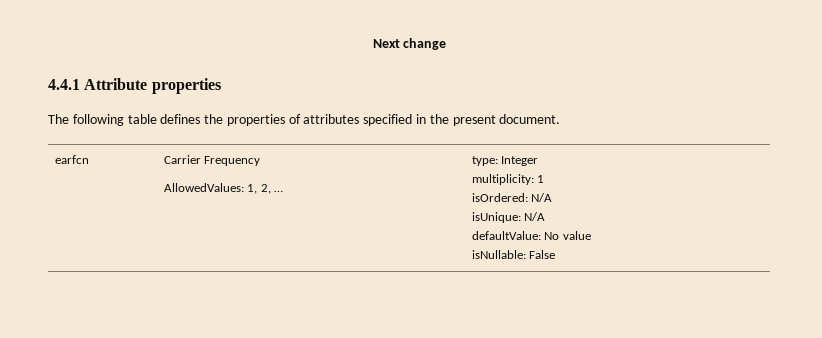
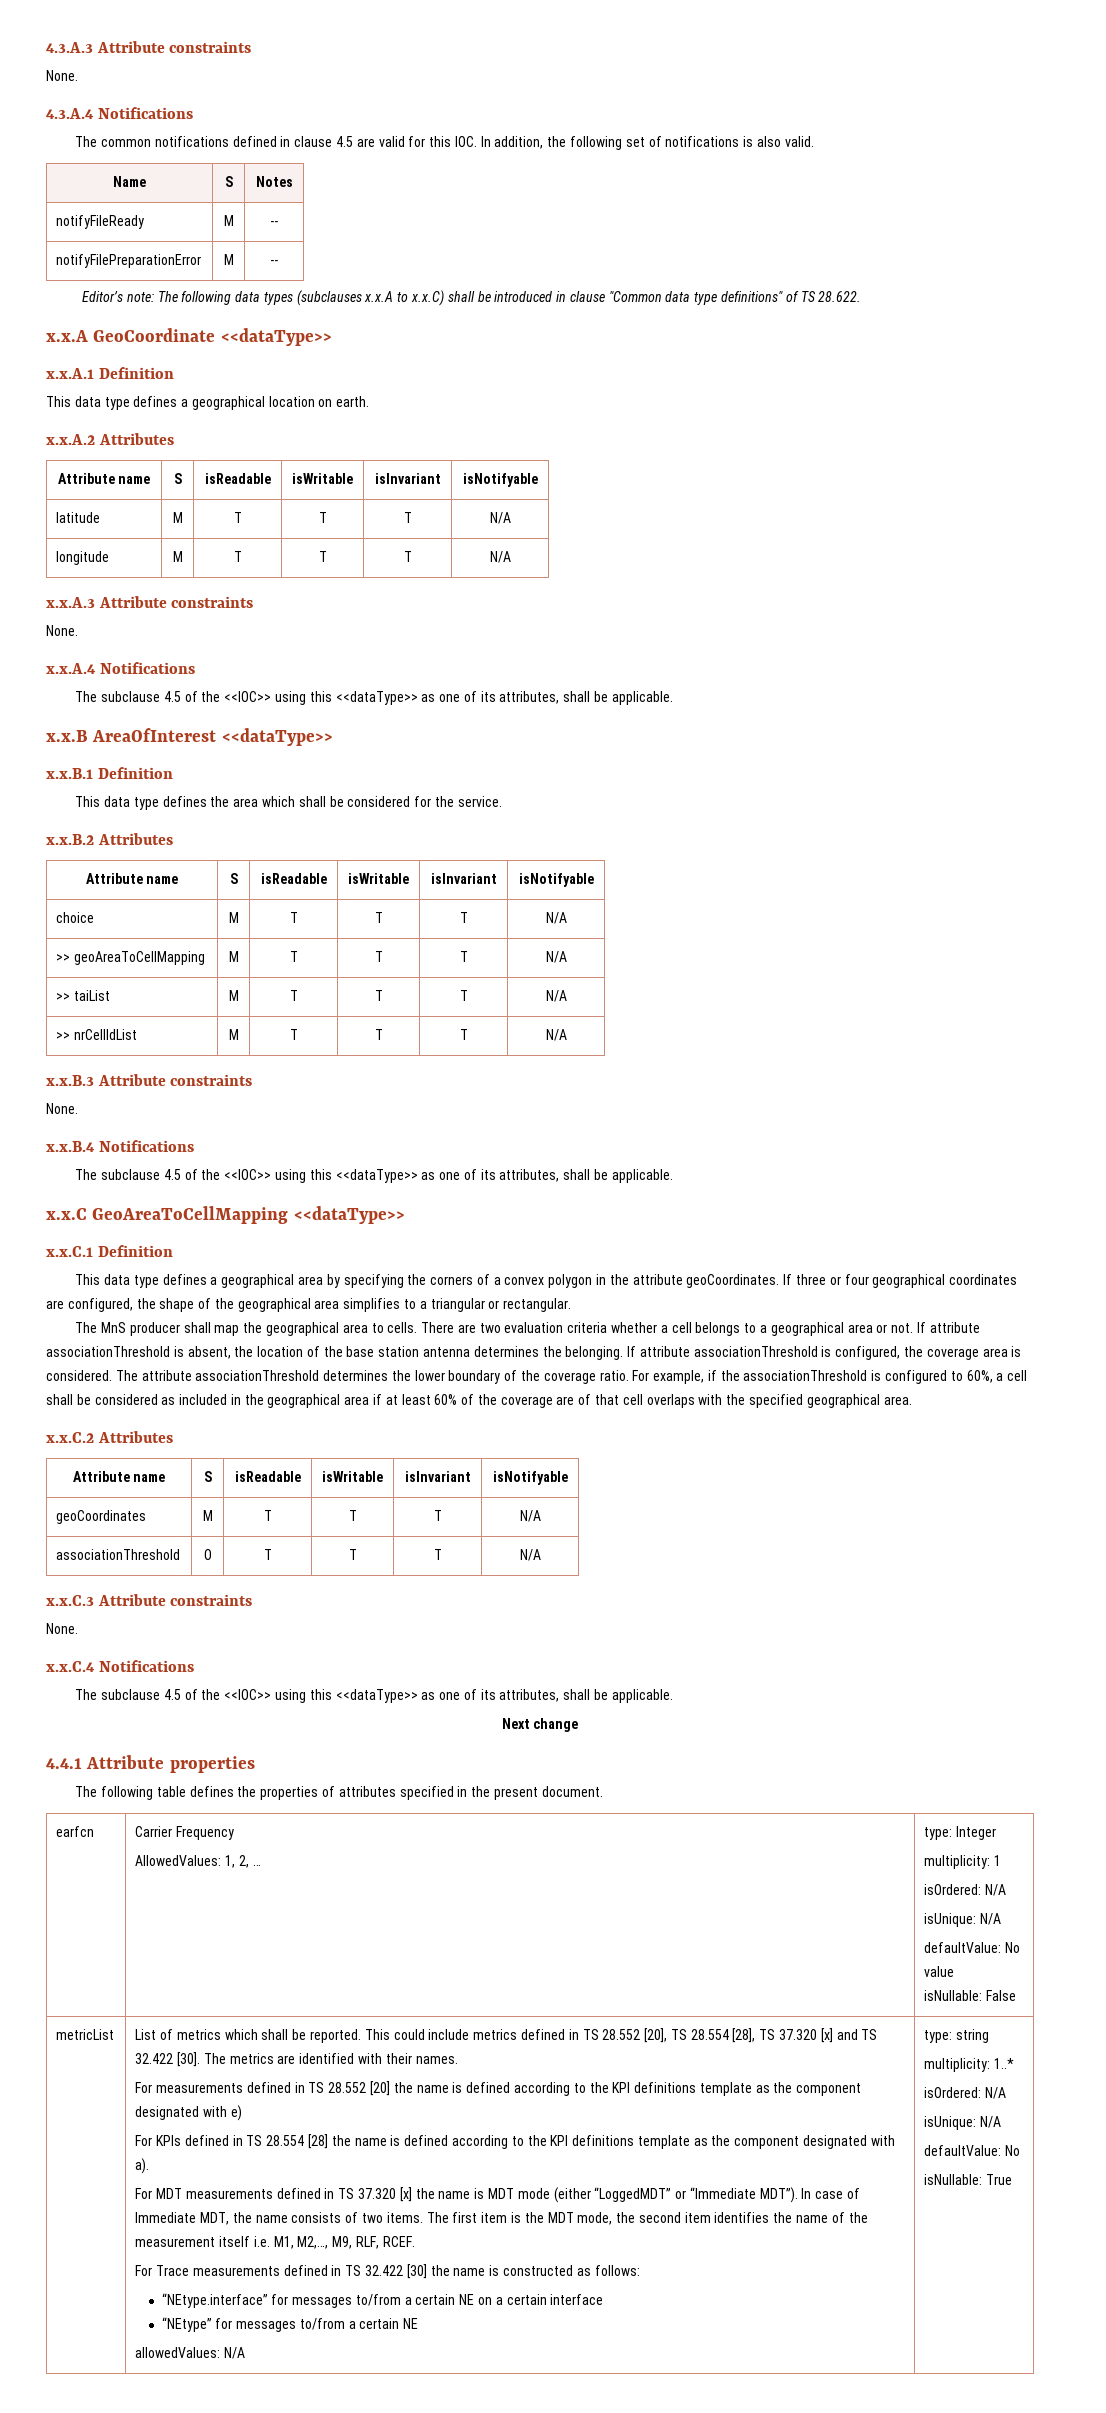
(372, 43) none -> [46,41,252,53] [46,70,78,81] [46,107,193,119] [75,136,814,150] [113,176,146,187] [224,176,233,187] [255,176,293,187] [56,215,145,229] [223,215,234,226] [270,221,278,226] [56,254,202,268] [223,254,234,265] [270,260,278,265] [81,290,862,306] [46,328,332,346] [46,367,174,379] [46,396,370,410] [46,433,174,445] [57,473,151,484] [173,473,182,484] [204,473,271,484] [292,473,353,484] [374,473,441,484] [462,473,538,487] [56,512,101,523] [172,512,183,523] [233,512,242,523] [318,512,327,523] [403,512,412,523] [489,512,511,524] [56,551,110,565] [172,551,183,562] [233,551,242,562] [318,551,327,562] [403,551,412,562] [489,551,511,563] [46,596,254,608] [46,625,78,636] [46,662,195,674] [75,691,673,705] [46,728,333,746] [46,767,173,779] [75,796,502,810] [46,833,173,845] [85,873,179,884] [229,873,238,884] [260,873,327,884] [348,873,409,884] [430,873,497,884] [518,873,594,887] [56,912,95,923] [228,912,239,923] [289,912,298,923] [374,912,383,923] [459,912,468,923] [545,912,567,924] [56,951,206,965] [228,951,239,962] [289,951,298,962] [374,951,383,962] [459,951,468,962] [545,951,567,963] [56,990,111,1001] [228,990,239,1001] [289,990,298,1001] [374,990,383,1001] [459,990,468,1001] [545,990,567,1002] [56,1029,138,1040] [228,1029,239,1040] [289,1029,298,1040] [374,1029,383,1040] [459,1029,468,1040] [545,1029,567,1041] [46,1074,253,1086] [46,1103,78,1114] [46,1140,194,1152] [75,1169,673,1183] [46,1206,405,1224] [46,1245,173,1257] [75,1274,1018,1288] [46,1298,572,1312] [75,1322,980,1336] [46,1346,1022,1360] [46,1370,1028,1384] [46,1394,912,1408] [46,1431,173,1443] [72,1471,166,1482] [203,1471,212,1482] [234,1471,301,1482] [322,1471,383,1482] [404,1471,471,1482] [492,1471,568,1485] [56,1510,147,1524] [202,1510,213,1521] [263,1510,272,1521] [348,1510,357,1521] [433,1510,442,1521] [519,1510,541,1522] [56,1549,181,1560] [203,1549,212,1560] [263,1549,272,1560] [348,1549,357,1560] [433,1549,442,1560] [519,1549,541,1561] [46,1594,253,1606] [46,1623,78,1634] [46,1660,194,1672] [75,1689,673,1703] 4.3.A.3 Attribute constraints // None. // 4.3.A.4 Notifications // The common notifications defined in clause 4.5 are valid for this IOC. In addition, the following set of notifications is also valid. // Name | S | Notes // notifyFileReady | M | -- // notifyFilePreparationError | M | -- // Editor’s note: The following data types (subclauses x.x.A to x.x.C) shall be introduced in clause "Common data type definitions" of TS 28.622. // x.x.A GeoCoordinate <<dataType>> // x.x.A.1 Definition // This data type defines a geographical location on earth. // x.x.A.2 Attributes // Attribute name | S | isReadable | isWritable | isInvariant | isNotifyable // latitude | M | T | T | T | N/A // longitude | M | T | T | T | N/A // x.x.A.3 Attribute constraints // None. // x.x.A.4 Notifications // The subclause 4.5 of the <<IOC>> using this <<dataType>> as one of its attributes, shall be applicable. // x.x.B AreaOfInterest <<dataType>> // x.x.B.1 Definition // This data type defines the area which shall be considered for the service. // x.x.B.2 Attributes // Attribute name | S | isReadable | isWritable | isInvariant | isNotifyable // choice | M | T | T | T | N/A // >> geoAreaToCellMapping | M | T | T | T | N/A // >> taiList | M | T | T | T | N/A // >> nrCellIdList | M | T | T | T | N/A // x.x.B.3 Attribute constraints // None. // x.x.B.4 Notifications // The subclause 4.5 of the <<IOC>> using this <<dataType>> as one of its attributes, shall be applicable. // x.x.C GeoAreaToCellMapping <<dataType>> // x.x.C.1 Definition // This data type defines a geographical area by specifying the corners of a convex polygon in the attribute geoCoordinates. If three or four geographical coordinates are configured, the shape of the geographical area simplifies to a triangular or rectangular. // The MnS producer shall map the geographical area to cells. There are two evaluation criteria whether a cell belongs to a geographical area or not. If attribute associationThreshold is absent, the location of the base station antenna determines the belonging. If attribute associationThreshold is configured, the coverage area is considered. The attribute associationThreshold determines the lower boundary of the coverage ratio. For example, if the associationThreshold is configured to 60%, a cell shall be considered as included in the geographical area if at least 60% of the coverage are of that cell overlaps with the specified geographical area. // x.x.C.2 Attributes // Attribute name | S | isReadable | isWritable | isInvariant | isNotifyable // geoCoordinates | M | T | T | T | N/A // associationThreshold | O | T | T | T | N/A // x.x.C.3 Attribute constraints // None. // x.x.C.4 Notifications // The subclause 4.5 of the <<IOC>> using this <<dataType>> as one of its attributes, shall be applicable. //
(556, 254) none -> [56,2029,115,2040] [135,2028,878,2043] [135,2052,458,2067] [135,2081,862,2096] [135,2105,242,2121] [135,2134,895,2149] [135,2158,150,2174] [135,2187,860,2203] [135,2212,868,2225] [135,2236,415,2249] [135,2264,640,2279] [161,2293,604,2308] [161,2317,419,2332] [135,2347,246,2359] [924,2029,990,2043] [924,2058,1015,2072] [924,2087,1007,2099] [924,2116,1002,2130] [924,2145,1021,2156] [924,2174,1013,2185] // metricList | List of metrics which shall be reported. This could include metrics defined in TS 28.552 [20], TS 28.554 [28], TS 37.320 [x] and TS 32.422 [30]. The metrics are identified with their names. // For measurements defined in TS 28.552 [20] the name is defined according to the KPI definitions template as the component designated with e) // For KPIs defined in TS 28.554 [28] the name is defined according to the KPI definitions template as the component designated with a). // For MDT measurements defined in TS 37.320 [x] the name is MDT mode (either “LoggedMDT” or “Immediate MDT”). In case of Immediate MDT, the name consists of two items. The first item is the MDT mode, the second item identifies the name of the measurement itself i.e. M1, M2,…, M9, RLF, RCEF. // For Trace measurements defined in TS 32.422 [30] the name is constructed as follows: // “NEtype.interface” for messages to/from a certain NE on a certain interface // “NEtype” for messages to/from a certain NE // allowedValues: N/A | type: string // multiplicity: 1..* // isOrdered: N/A // isUnique: N/A // defaultValue: No // isNullable: True

